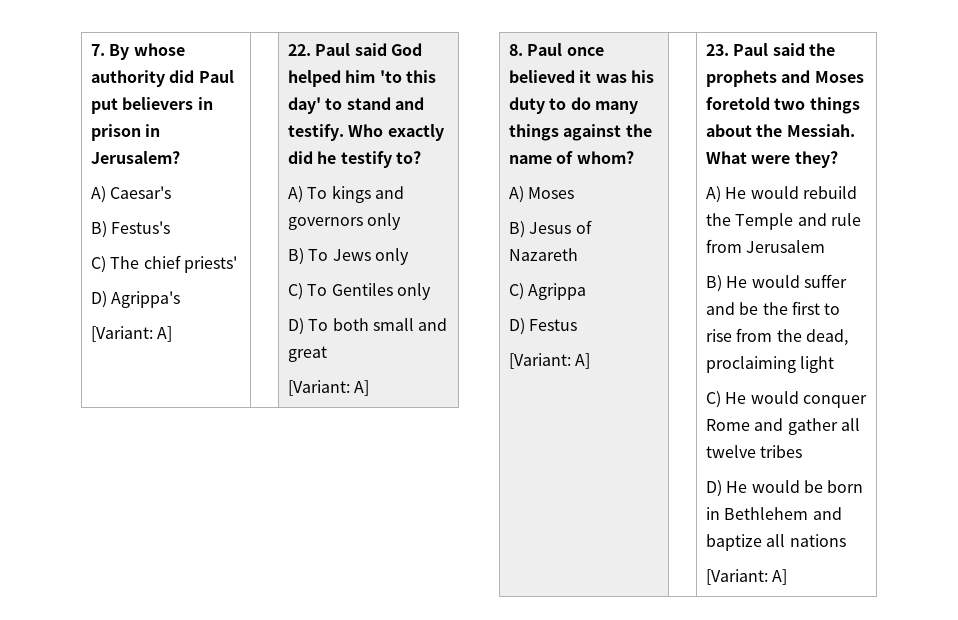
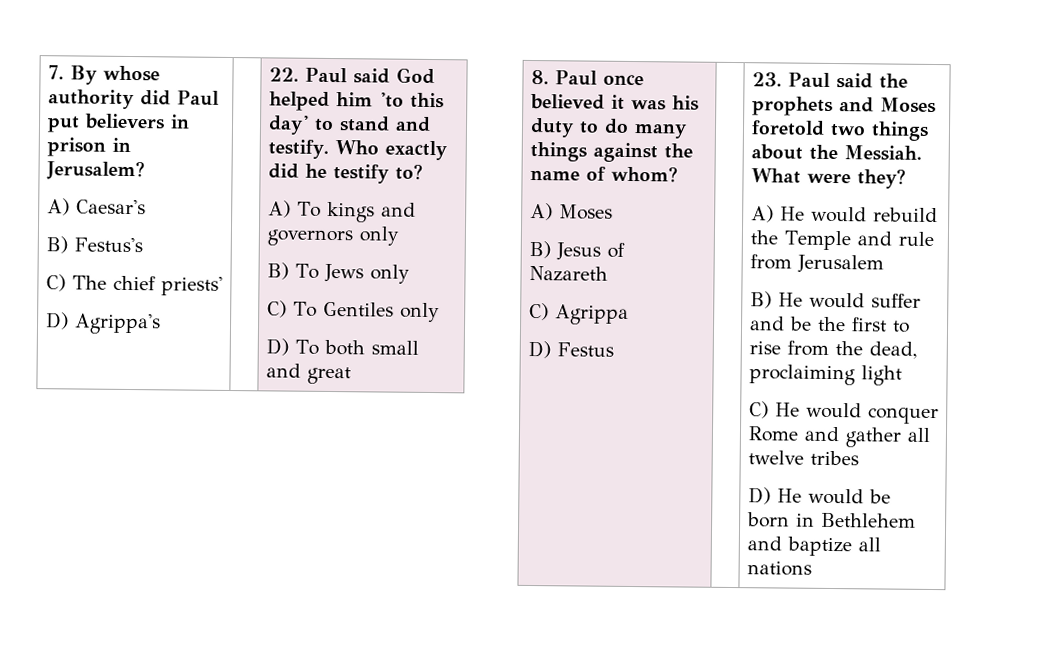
[91,326,173,342] // [Variant: A] -> (161, 324) none
[288,380,370,396] // [Variant: A] -> (351, 375) none
[509,353,591,369] // [Variant: A] -> (614, 349) none
[706,569,788,585] // [Variant: A] -> (812, 568) none

